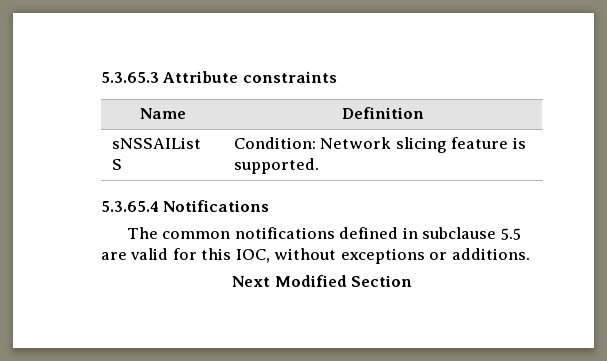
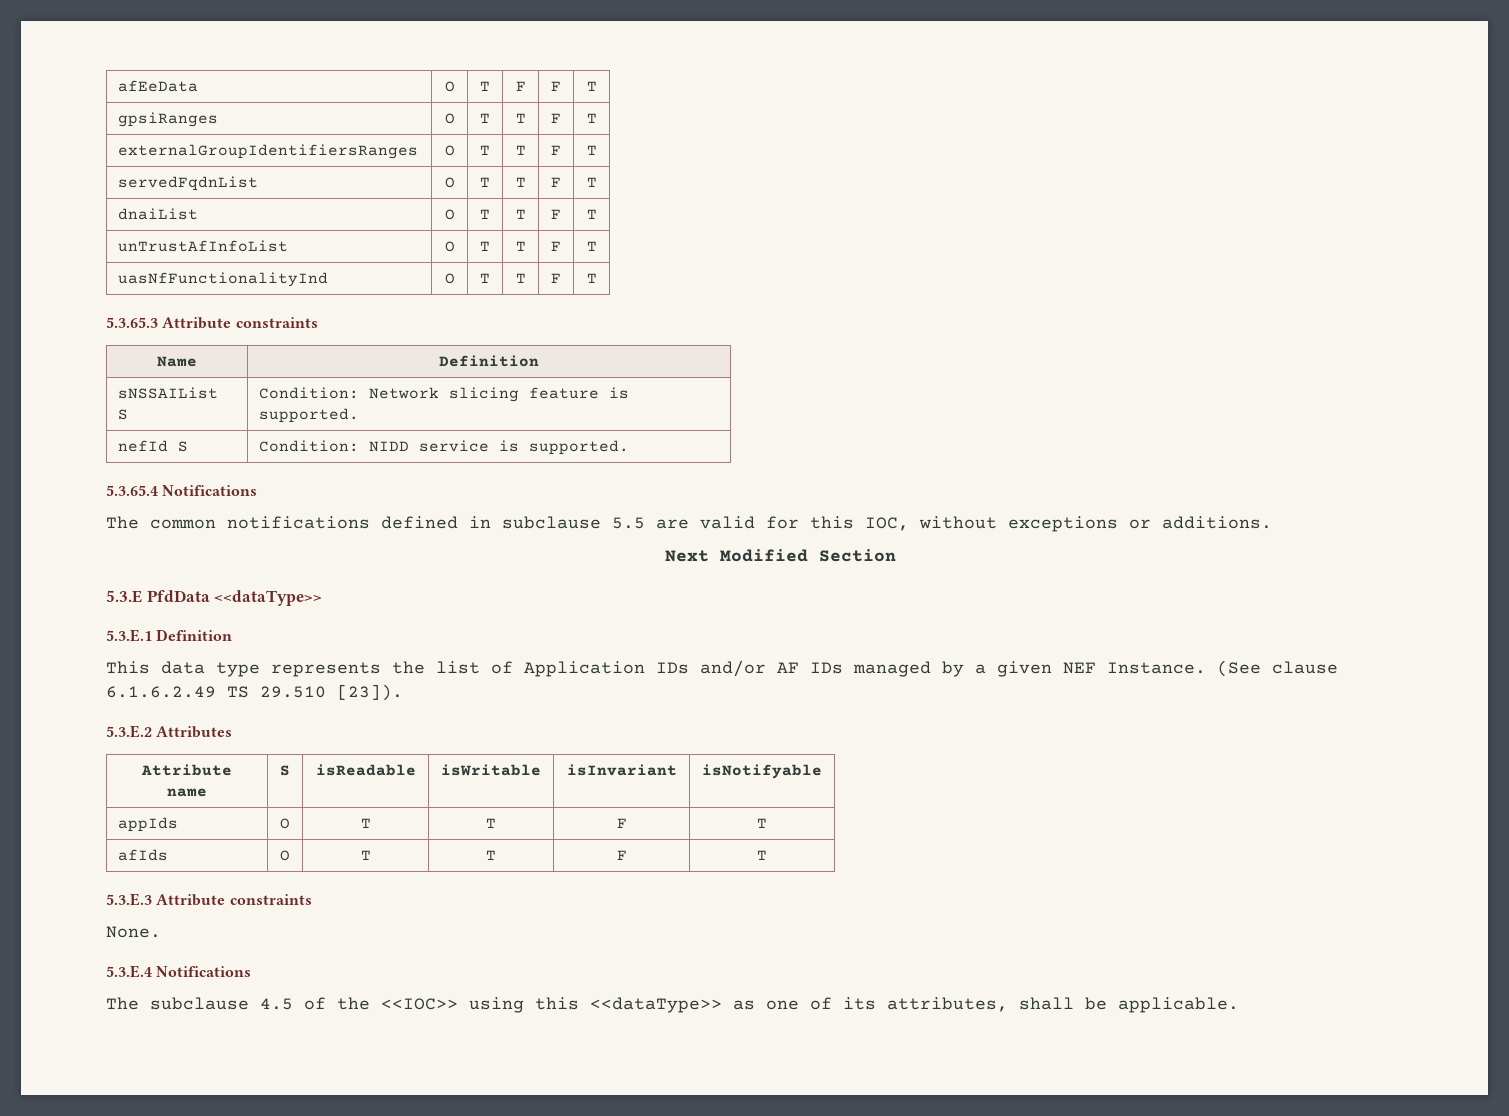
(101, 77) none -> [118,80,199,92] [444,81,455,92] [480,81,490,91] [515,81,526,91] [551,81,561,91] [586,81,597,91] [118,112,219,127] [444,113,455,124] [480,113,490,123] [515,113,526,123] [551,113,561,123] [586,113,597,123] [118,144,419,159] [444,145,455,156] [480,145,490,155] [515,145,526,155] [551,145,561,155] [586,145,597,155] [118,176,259,191] [444,177,455,188] [480,177,490,187] [515,177,526,187] [551,177,561,187] [586,177,597,187] [118,208,199,220] [444,209,455,220] [480,209,490,219] [515,209,526,219] [551,209,561,219] [586,209,597,219] [118,240,289,252] [444,241,455,252] [480,241,490,251] [515,241,526,251] [551,241,561,251] [586,241,597,251] [118,272,329,287] [444,273,455,284] [480,273,490,283] [515,273,526,283] [551,273,561,283] [586,273,597,283] afEeData | O | T | F | F | T // gpsiRanges | O | T | T | F | T // externalGroupIdentifiersRanges | O | T | T | F | T // servedFqdnList | O | T | T | F | T // dnaiList | O | T | T | F | T // unTrustAfInfoList | O | T | T | F | T // uasNfFunctionalityInd | O | T | T | F | T //
(319, 166) none -> [118,440,189,452] [259,440,630,455] // nefId S | Condition: NIDD service is supported.
(412, 281) none -> [106,590,323,606] [106,629,233,642] [106,660,1338,677] [106,684,403,701] [106,725,233,738] [141,764,232,776] [167,788,207,797] [280,765,290,776] [315,764,416,776] [441,764,541,776] [566,764,677,776] [702,764,822,779] [118,817,179,832] [280,818,290,829] [360,818,371,828] [486,818,496,828] [616,818,627,828] [757,818,767,828] [118,849,169,861] [280,850,290,861] [360,850,371,860] [486,850,496,860] [616,850,627,860] [757,850,767,860] [106,893,312,906] [106,926,161,938] [106,965,252,978] [106,997,1239,1013] // 5.3.E PfdData <<dataType>> // 5.3.E.1 Definition // This data type represents the list of Application IDs and/or AF IDs managed by a given NEF Instance. (See clause 6.1.6.2.49 TS 29.510 [23]). // 5.3.E.2 Attributes // Attribute name | S | isReadable | isWritable | isInvariant | isNotifyable // appIds | O | T | T | F | T // afIds | O | T | T | F | T // 5.3.E.3 Attribute constraints // None. // 5.3.E.4 Notifications // The subclause 4.5 of the <<IOC>> using this <<dataType>> as one of its attributes, shall be applicable.

